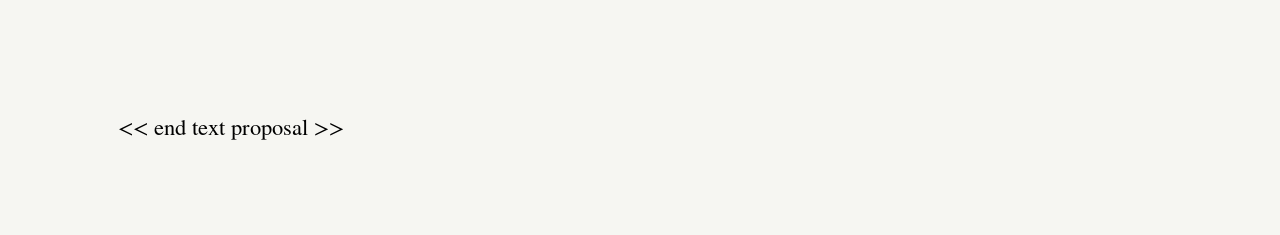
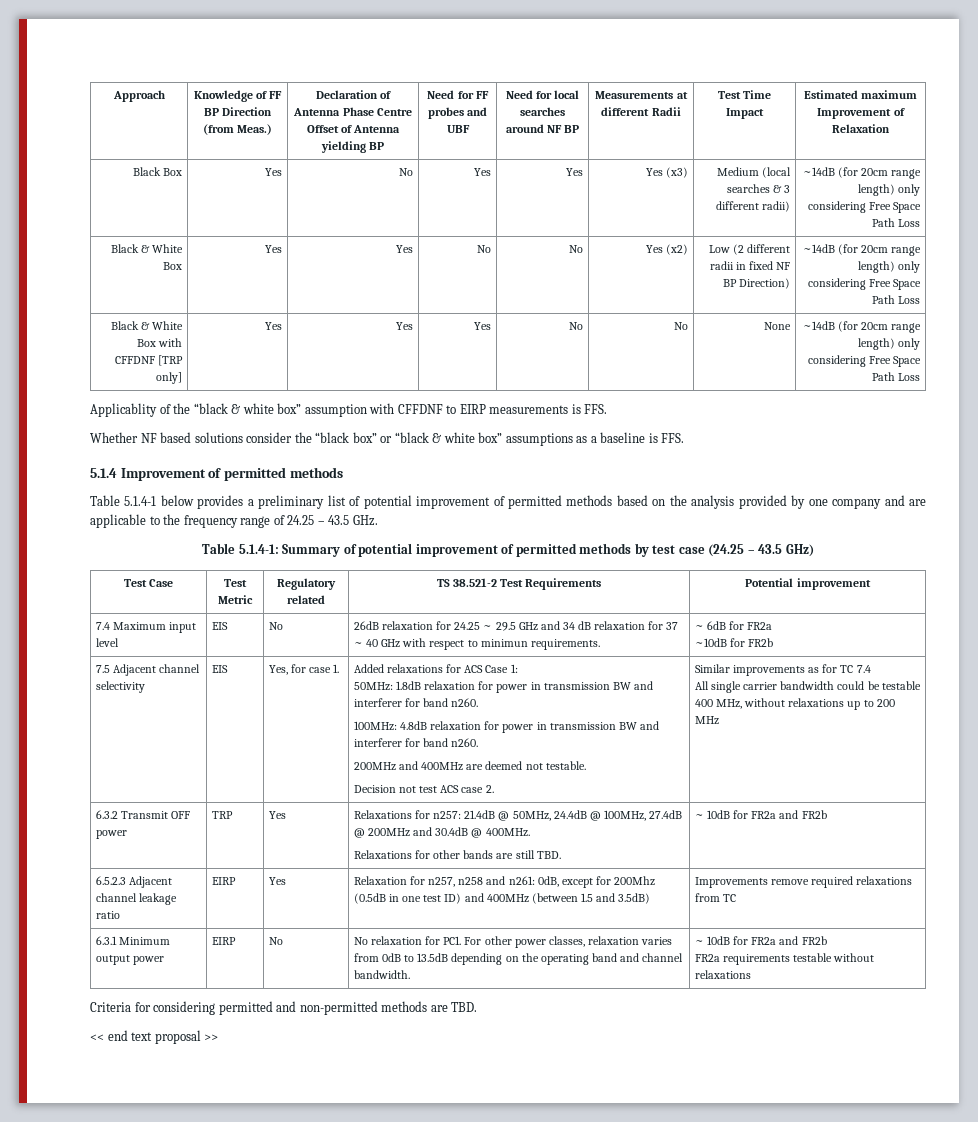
(118, 129) none -> [112,90,165,102] [193,90,283,102] [203,107,273,116] [202,124,273,135] [315,90,392,99] [293,107,412,116] [306,125,401,133] [320,141,385,153] [427,90,489,99] [427,107,488,119] [446,125,470,133] [505,90,580,99] [520,107,565,116] [505,124,580,133] [595,91,688,99] [601,107,681,116] [717,90,772,99] [726,108,764,119] [803,90,918,99] [817,108,905,119] [832,124,890,133] [132,167,182,176] [264,168,282,176] [398,168,413,176] [473,168,491,176] [565,168,583,176] [645,167,688,178] [716,167,791,178] [726,184,790,193] [715,201,790,212] [802,167,921,179] [857,184,920,196] [807,201,921,213] [871,218,920,227] [110,244,183,253] [162,262,182,270] [264,245,282,253] [395,245,413,253] [476,245,491,253] [568,245,583,253] [645,244,688,255] [708,244,790,255] [709,261,790,270] [722,278,790,289] [802,244,921,256] [857,261,920,273] [807,278,921,290] [871,295,920,304] [110,321,183,330] [136,338,182,347] [114,355,183,366] [155,372,182,384] [264,322,282,330] [395,322,413,330] [473,322,491,330] [568,322,583,330] [673,322,688,330] [763,322,791,330] [802,321,921,333] [857,338,920,350] [807,355,921,367] [871,372,920,381] [90,403,608,417] [90,432,685,446] [90,467,343,481] [90,495,927,509] [90,514,378,528] [202,543,814,557] [123,579,174,587] [224,579,247,587] [218,595,253,604] [277,578,336,590] [287,595,325,604] [436,578,602,590] [745,578,871,590] [96,622,197,633] [96,638,120,647] [212,622,229,630] [269,622,284,630] [354,621,679,631] [354,638,600,650] [695,621,773,630] [695,638,774,647] [96,664,201,676] [96,681,146,693] [212,665,229,673] [269,664,340,675] [354,664,518,673] [354,681,653,693] [354,698,479,707] [354,721,659,733] [354,738,479,747] [354,761,586,771] [354,785,494,793] [695,664,871,676] [695,681,921,693] [695,698,895,710] [695,716,720,725] [96,810,191,819] [96,830,128,839] [212,811,234,819] [269,811,287,819] [354,810,682,821] [354,827,530,838] [354,850,561,859] [695,810,827,819] [96,876,173,888] [96,893,178,905] [96,911,121,919] [212,877,237,885] [269,877,287,885] [354,876,655,888] [354,893,651,904] [695,876,913,888] [695,893,737,902] [96,936,171,945] [96,955,165,965] [212,937,237,945] [269,937,284,945] [354,936,672,948] [354,953,684,965] [354,970,411,979] [695,936,827,945] [695,953,875,965] [695,970,752,979] [90,1001,478,1015] Approach | Knowledge of FF BP Direction (from Meas.) | Declaration of Antenna Phase Centre Offset of Antenna yielding BP | Need for FF probes and UBF | Need for local searches around NF BP | Measurements at different Radii | Test Time Impact | Estimated maximum Improvement of Relaxation // Black Box | Yes | No | Yes | Yes | Yes (x3) | Medium (local searches & 3 different radii) | ~14dB (for 20cm range length) only considering Free Space Path Loss // Black & White Box | Yes | Yes | No | No | Yes (x2) | Low (2 different radii in fixed NF BP Direction) | ~14dB (for 20cm range length) only considering Free Space Path Loss // Black & White Box with CFFDNF [TRP only] | Yes | Yes | Yes | No | No | None | ~14dB (for 20cm range length) only considering Free Space Path Loss // Applicablity of the “black & white box” assumption with CFFDNF to EIRP measurements is FFS. // Whether NF based solutions consider the “black box” or “black & white box” assumptions as a baseline is FFS. // 5.1.4 Improvement of permitted methods // Table 5.1.4-1 below provides a preliminary list of potential improvement of permitted methods based on the analysis provided by one company and are applicable to the frequency range of 24.25 – 43.5 GHz. // Table 5.1.4-1: Summary of potential improvement of permitted methods by test case (24.25 – 43.5 GHz) // Test Case | Test Metric | Regulatory related | TS 38.521-2 Test Requirements | Potential improvement // 7.4 Maximum input level | EIS | No | 26dB relaxation for 24.25 ~ 29.5 GHz and 34 dB relaxation for 37 ~ 40 GHz with respect to minimun requirements. | ~ 6dB for FR2a // ~10dB for FR2b // 7.5 Adjacent channel selectivity | EIS | Yes, for case 1. | Added relaxations for ACS Case 1: // 50MHz: 1.8dB relaxation for power in transmission BW and interferer for band n260. // 100MHz: 4.8dB relaxation for power in transmission BW and interferer for band n260. // 200MHz and 400MHz are deemed not testable. // Decision not test ACS case 2. | Similar improvements as for TC 7.4 // All single carrier bandwidth could be testable 400 MHz, without relaxations up to 200 MHz // 6.3.2 Transmit OFF power | TRP | Yes | Relaxations for n257: 21.4dB @ 50MHz, 24.4dB @ 100MHz, 27.4dB @ 200MHz and 30.4dB @ 400MHz. // Relaxations for other bands are still TBD. | ~ 10dB for FR2a and FR2b // 6.5.2.3 Adjacent channel leakage ratio | EIRP | Yes | Relaxation for n257, n258 and n261: 0dB, except for 200Mhz (0.5dB in one test ID) and 400MHz (between 1.5 and 3.5dB) | Improvements remove required relaxations from TC // 6.3.1 Minimum output power | EIRP | No | No relaxation for PC1. For other power classes, relaxation varies from 0dB to 13.5dB depending on the operating band and channel bandwidth. | ~ 10dB for FR2a and FR2b // FR2a requirements testable without relaxations // Criteria for considering permitted and non-permitted methods are TBD. //

